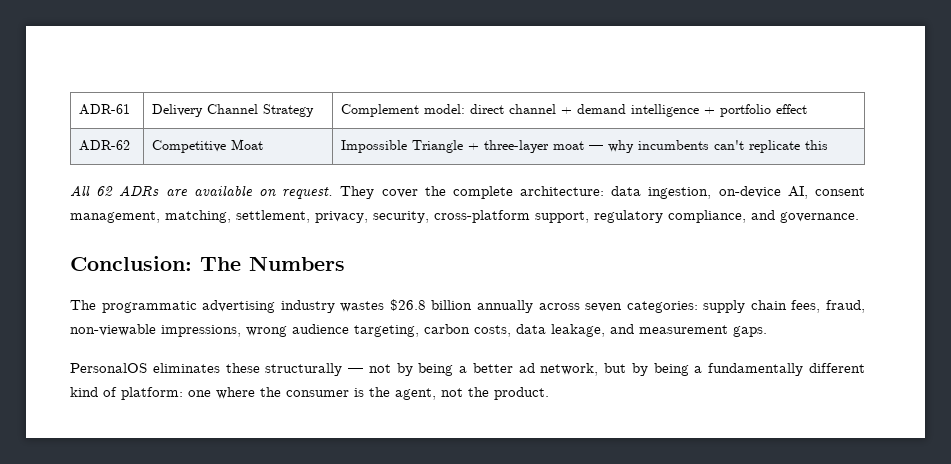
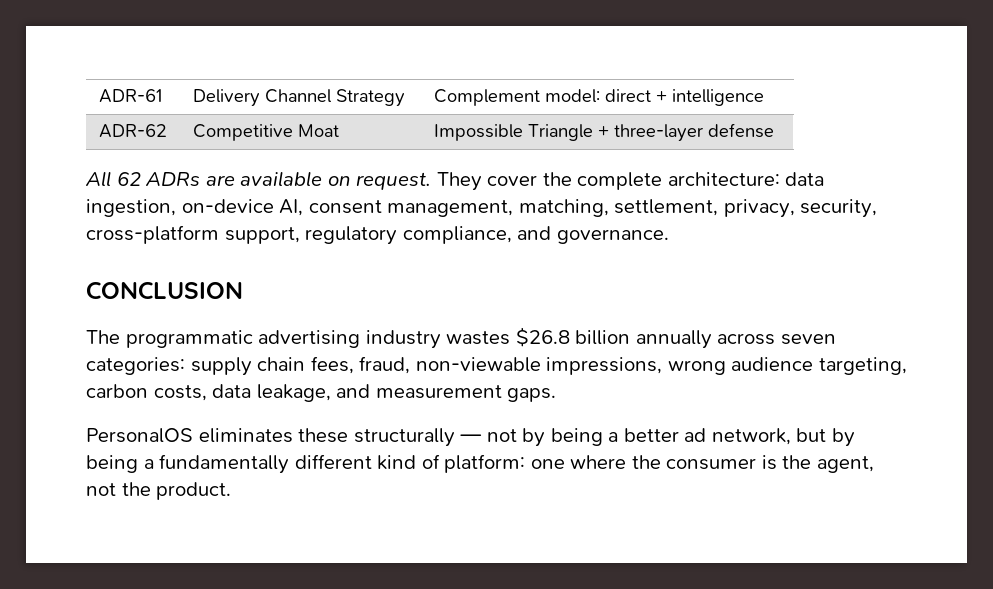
[508,104,807,117] channel + demand intelligence + portfolio effect -> [655,89,764,106] + intelligence
[552,140,828,153] moat — why incumbents can't replicate this -> [707,123,774,138] defense
[70,256,345,271] Conclusion: The Numbers -> [86,282,243,299] CONCLUSION

